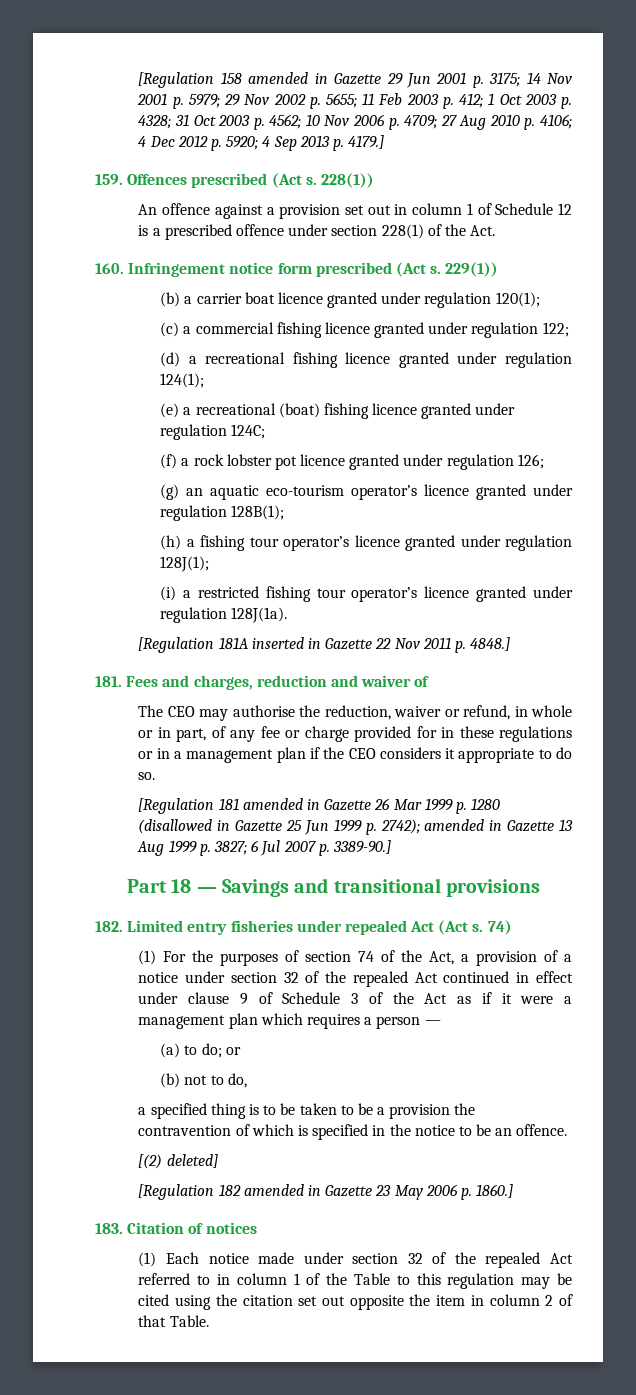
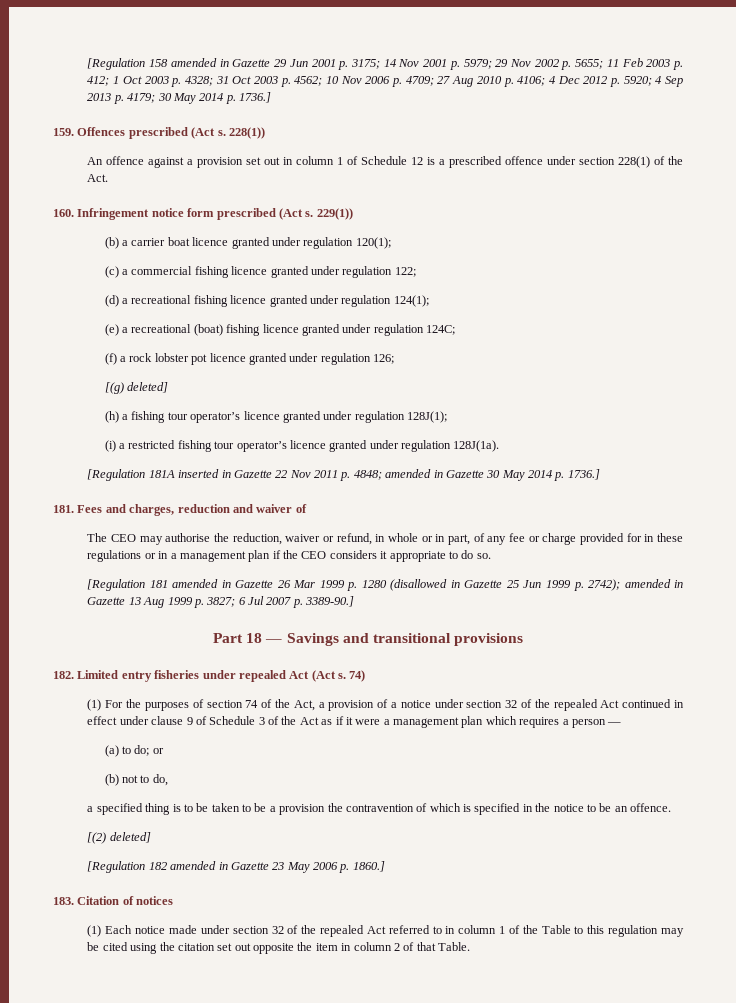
[348,135,385,149] 4179.] -> [127,92,272,104] 4179; 30 May 2014 p. 1736.]
[160,484,573,500] [160,505,285,521] (g) an aquatic eco-tourism operator’s licence granted under regulation 128B(1); -> [104,382,169,394] [(g) deleted]
[470,637,511,651] 4848.] -> [353,469,600,481] 4848; amended in Gazette 30 May 2014 p. 1736.]

